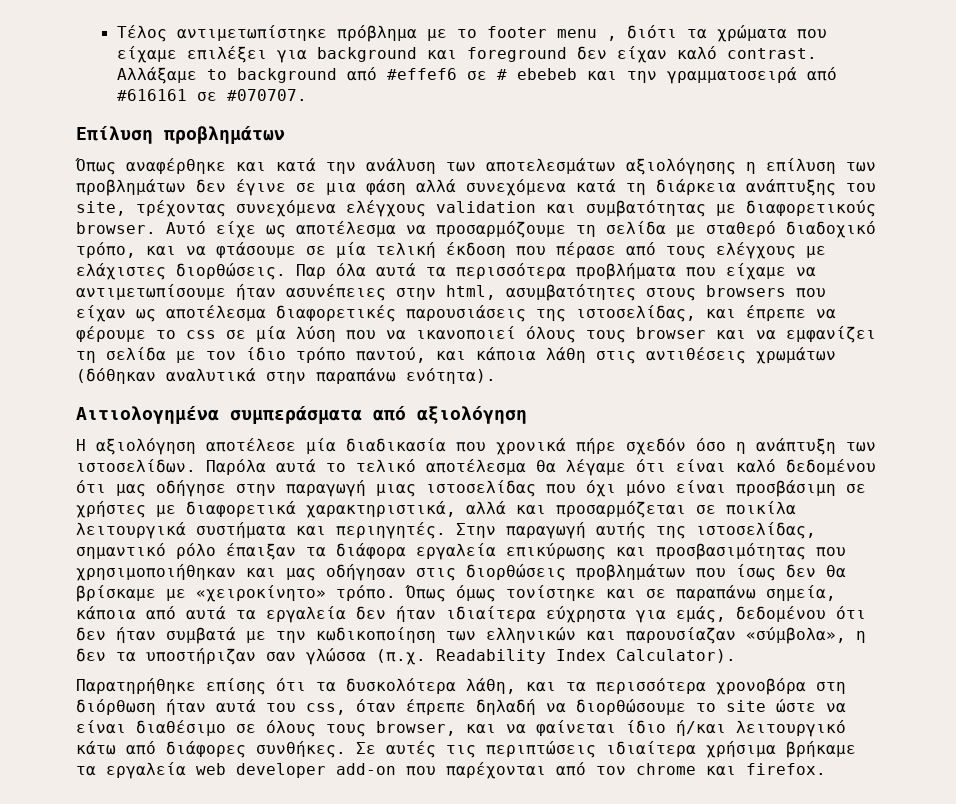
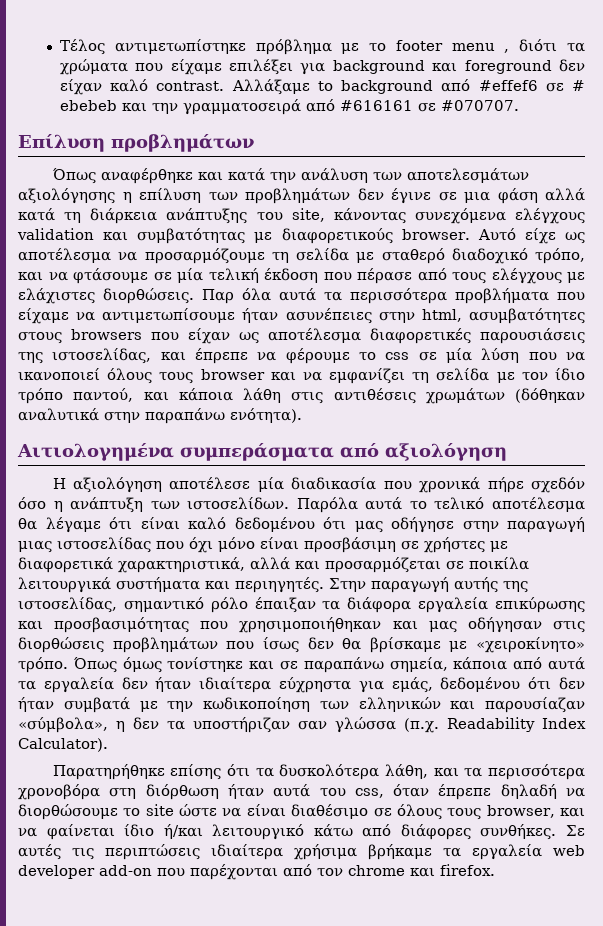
[466,179,566,196] συνεχόμενα -> (585, 194) none
[136,200,226,217] τρέχοντας -> [333,208,406,224] κάνοντας

